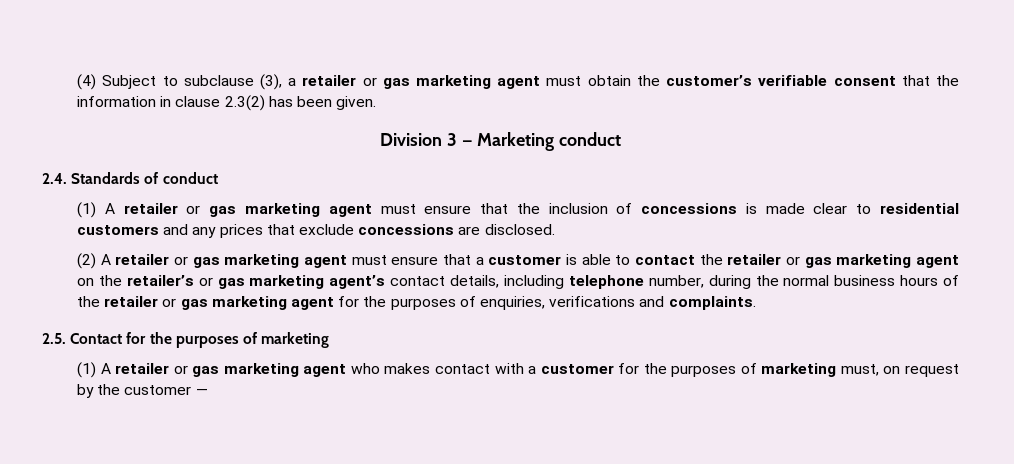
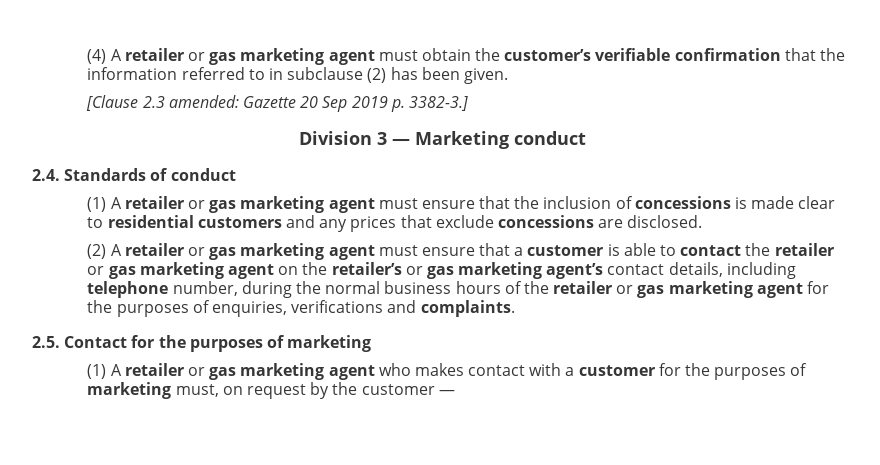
[102,74,297,90] Subject to subclause (3), a -> [110,49,122,61] A
[833,76,896,86] consent -> [674,48,781,61] confirmation
[160,95,377,111] in clause 2.3(2) has been given. -> [181,67,508,84] [86,95,468,112] referred to in subclause (2) has been given. // [Clause 2.3 amended: Gazette 20 Sep 2019 p. 3382-3.]

